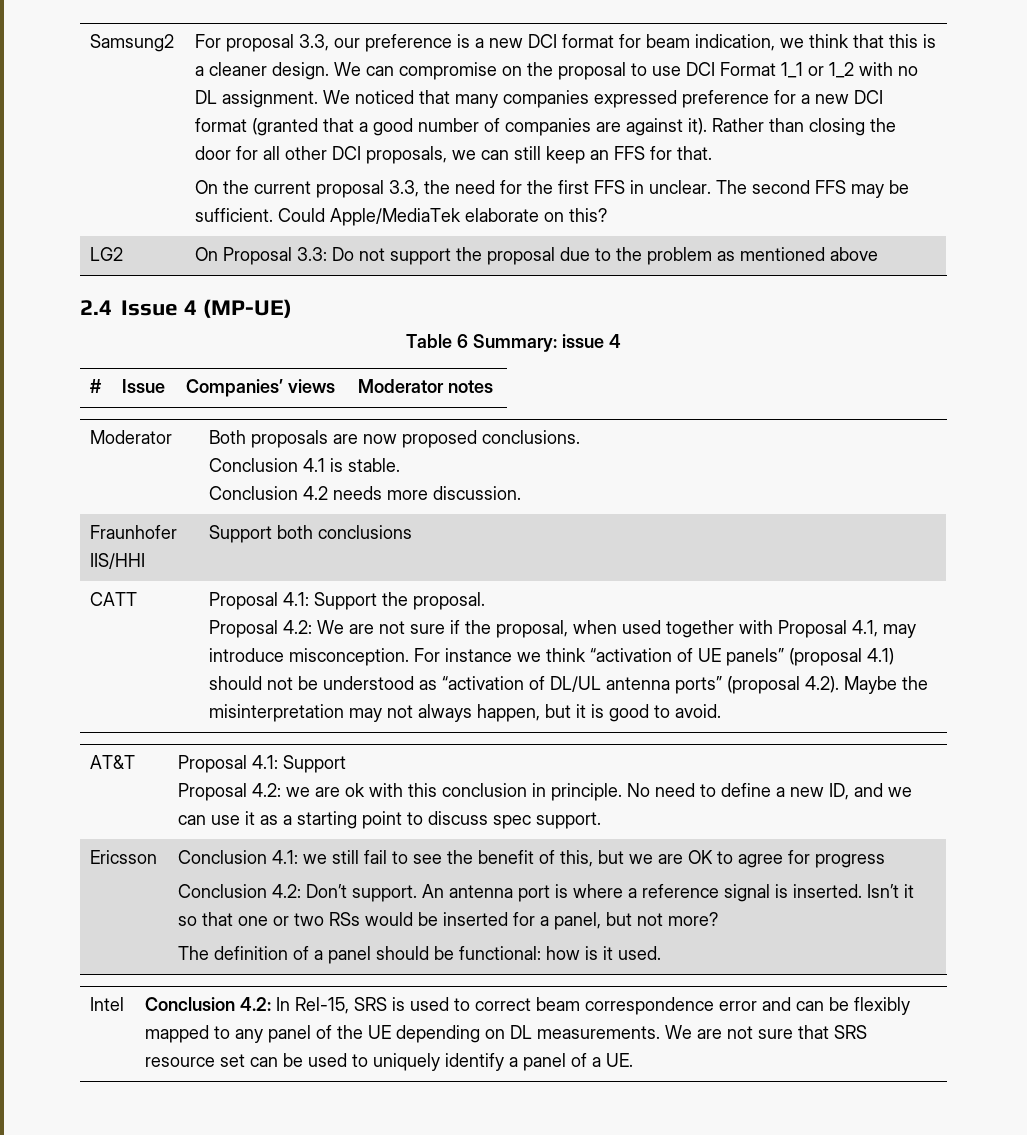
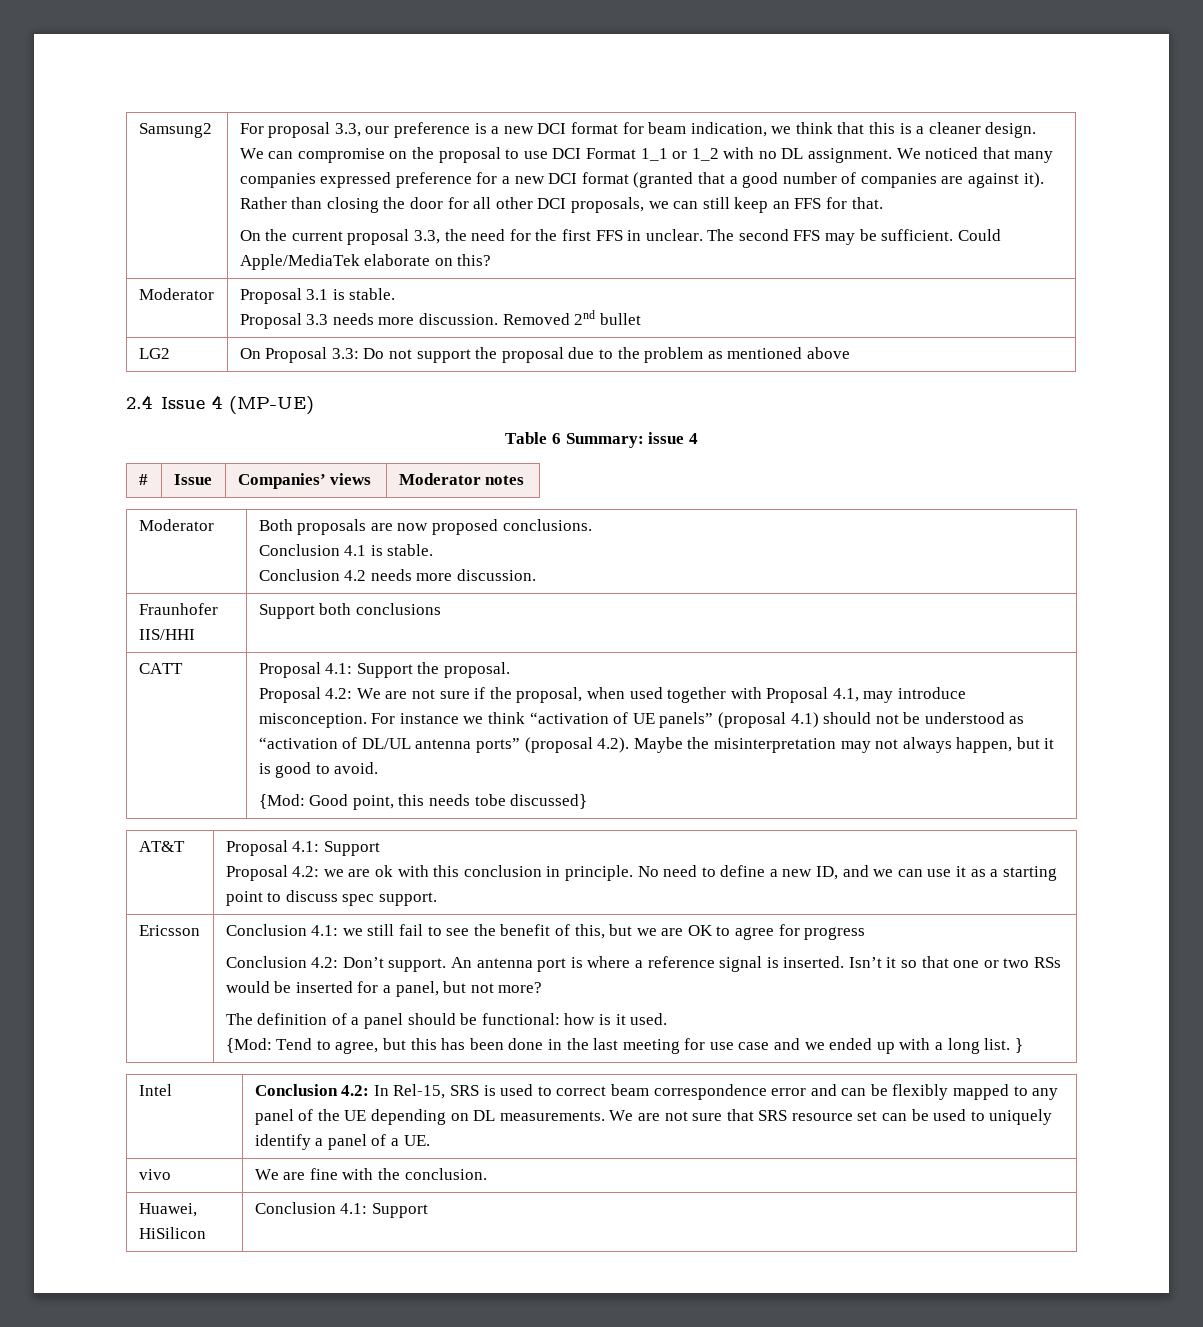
(608, 215) none -> [138,288,214,300] [239,288,396,304] [239,310,641,329] // Moderator | Proposal 3.1 is stable. // Proposal 3.3 needs more discussion. Removed 2nd bullet
(722, 711) none -> [258,794,588,810] // {Mod: Good point, this needs tobe discussed}
(662, 953) none -> [225,1038,1023,1054] // {Mod: Tend to agree, but this has been done in the last meeting for use case and we ended up with a long list. }
(634, 1060) none -> [138,1169,171,1180] [254,1168,487,1180] [138,1203,197,1217] [138,1227,206,1239] [254,1202,428,1218] // vivo | We are fine with the conclusion. // Huawei, HiSilicon | Conclusion 4.1: Support

